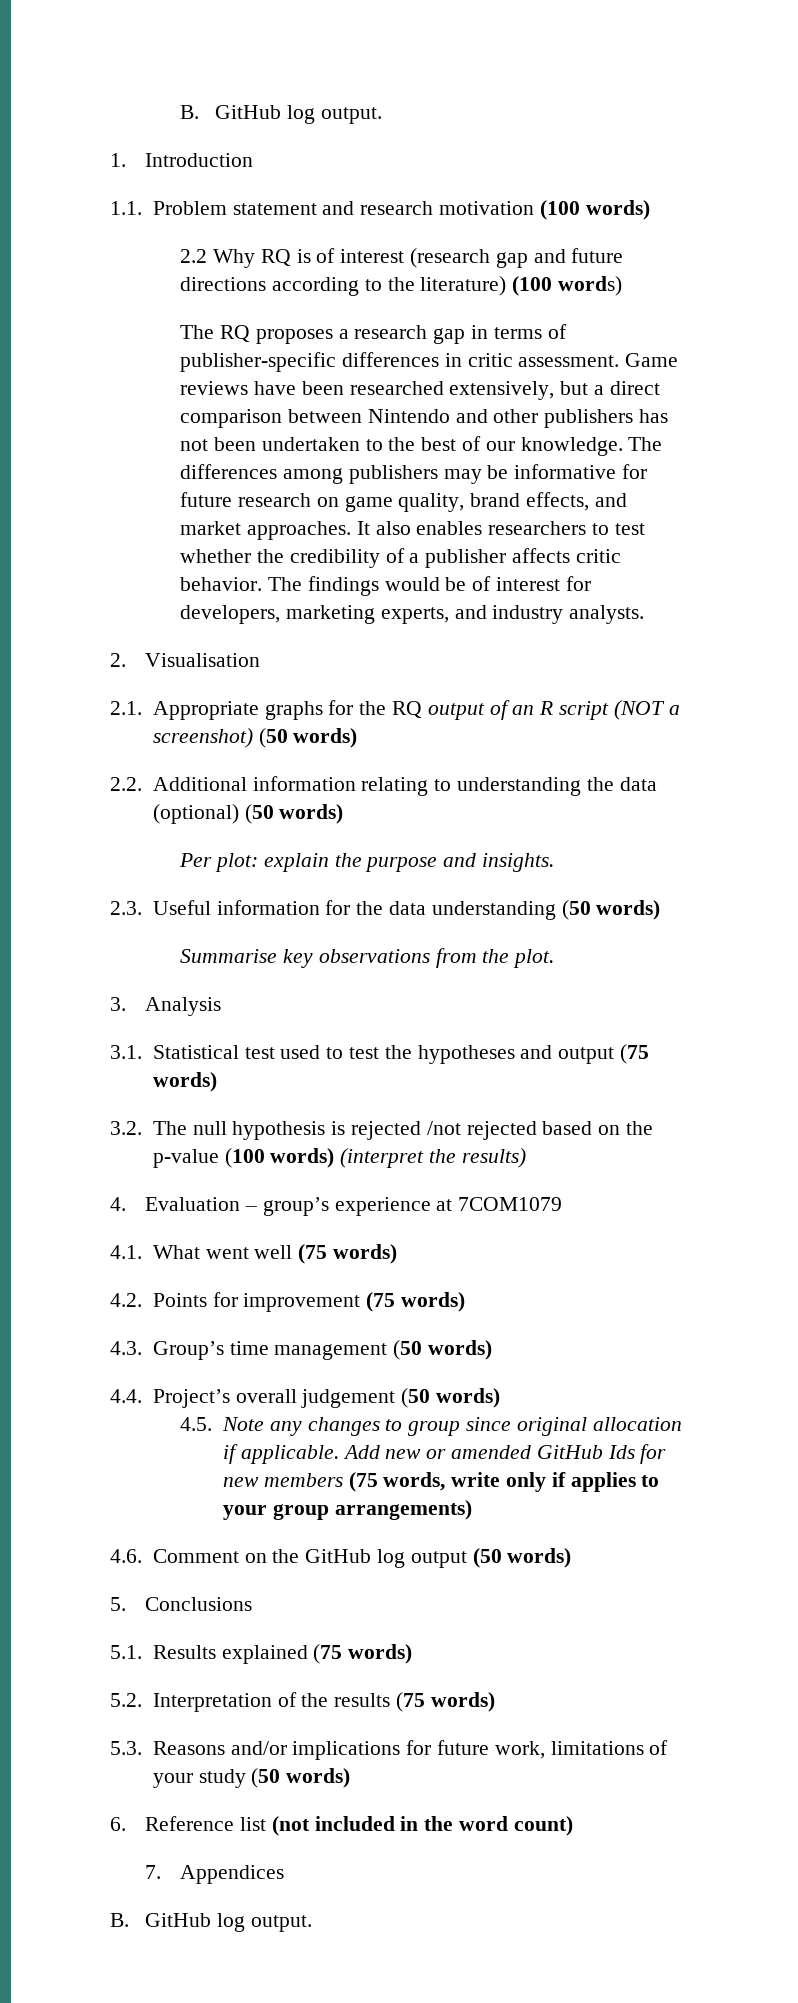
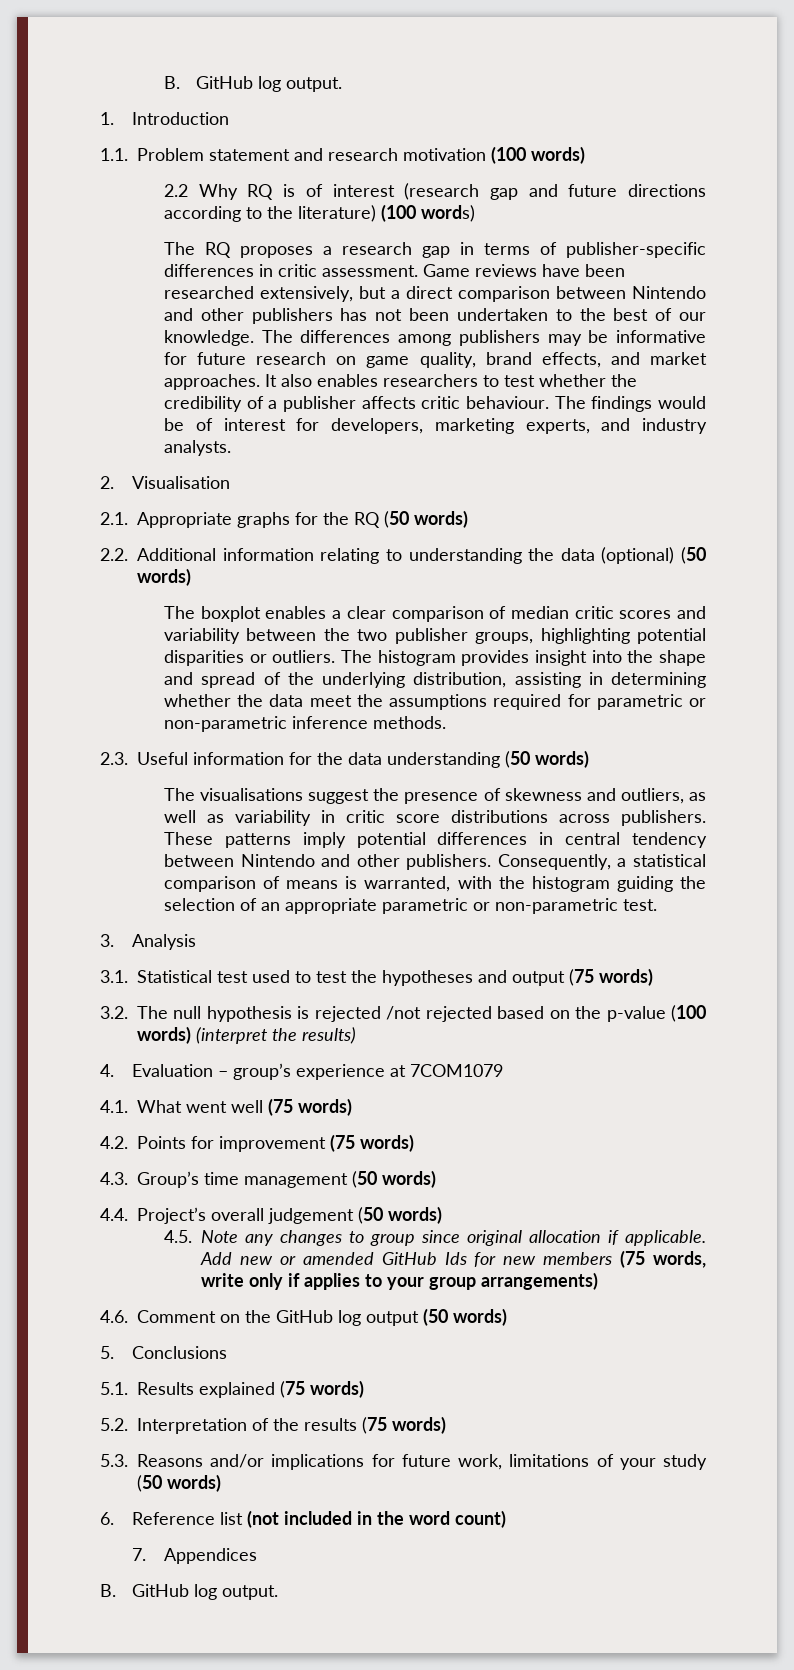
[180,577,263,591] behavior. -> [466,396,550,409] behaviour.
[427,700,680,720] [152,728,253,748] output of an R script (NOT a screenshot) -> (380, 520) none
[179,853,555,872] Per plot: explain the purpose and insights. -> [164,606,706,622] [164,628,706,644] [164,650,706,666] [164,672,706,688] [164,694,706,710] [164,716,447,732] The boxplot enables a clear comparison of median critic scores and variability between the two publisher groups, highlighting potential disparities or outliers. The histogram provides insight into the shape and spread of the underlying distribution, assisting in determining whether the data meet the assumptions required for parametric or non-parametric inference methods.
[180,948,555,968] Summarise key observations from the plot. -> [164,788,706,804] [164,810,706,826] [164,832,707,848] [164,854,706,870] [164,876,706,892] [164,898,658,914] The visualisations suggest the presence of skewness and outliers, as well as variability in critic score distributions across publishers. These patterns imply potential differences in central tendency between Nintendo and other publishers. Consequently, a statistical comparison of means is warranted, with the histogram guiding the selection of an appropriate parametric or non-parametric test.

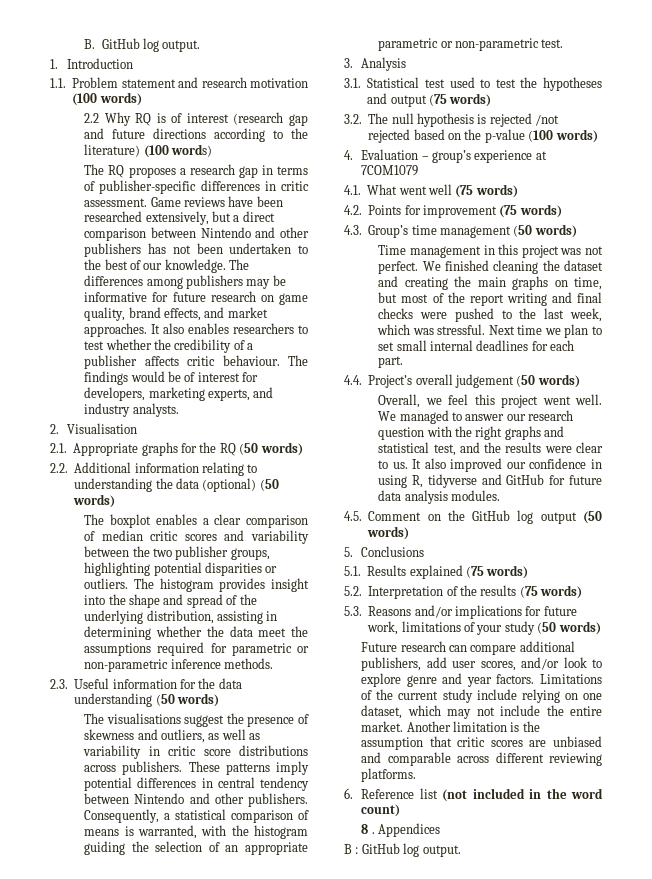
[196,1027,356,1044] (interpret the results) -> (598, 136) none
(436, 1179) none -> [378,244,603,258] [378,260,603,274] [378,276,602,290] [378,292,602,306] [378,308,602,322] [377,324,602,338] [378,340,575,351] [378,356,404,368] // Time management in this project was not perfect. We finished cleaning the dataset and creating the main graphs on time, but most of the report writing and final checks were pushed to the last week, which was stressful. Next time we plan to set small internal deadlines for each part.
[164,1230,706,1246] [200,1250,706,1268] [201,1272,599,1290] [100,1310,128,1323] 4.5. Note any changes to group since original allocation if applicable. Add new or amended GitHub Ids for new members (75 words, write only if applies to your group arrangements) // 4.6. -> [378,394,602,408] [378,410,574,424] [378,426,565,440] [378,442,603,456] [378,458,602,472] [378,474,602,488] [378,490,501,504] [344,511,362,521] Overall, we feel this project went well. We managed to answer our research question with the right graphs and statistical test, and the results were clear to us. It also improved our confidence in using R, tidyverse and GitHub for future data analysis modules. // 4.5.
(221, 1483) none -> [361,641,575,655] [361,657,602,671] [361,673,602,687] [361,689,602,703] [361,705,602,719] [361,721,540,732] [361,736,602,750] [361,752,602,766] [361,768,417,782] // Future research can compare additional publishers, add user scores, and/or look to explore genre and year factors. Limitations of the current study include relying on one dataset, which may not include the entire market. Another limitation is the assumption that critic scores are unbiased and comparable across different reviewing platforms.
[132,1548,147,1561] 7. -> [361,824,375,834] 8 .
[100,1584,116,1597] B. -> [344,844,359,854] B :

